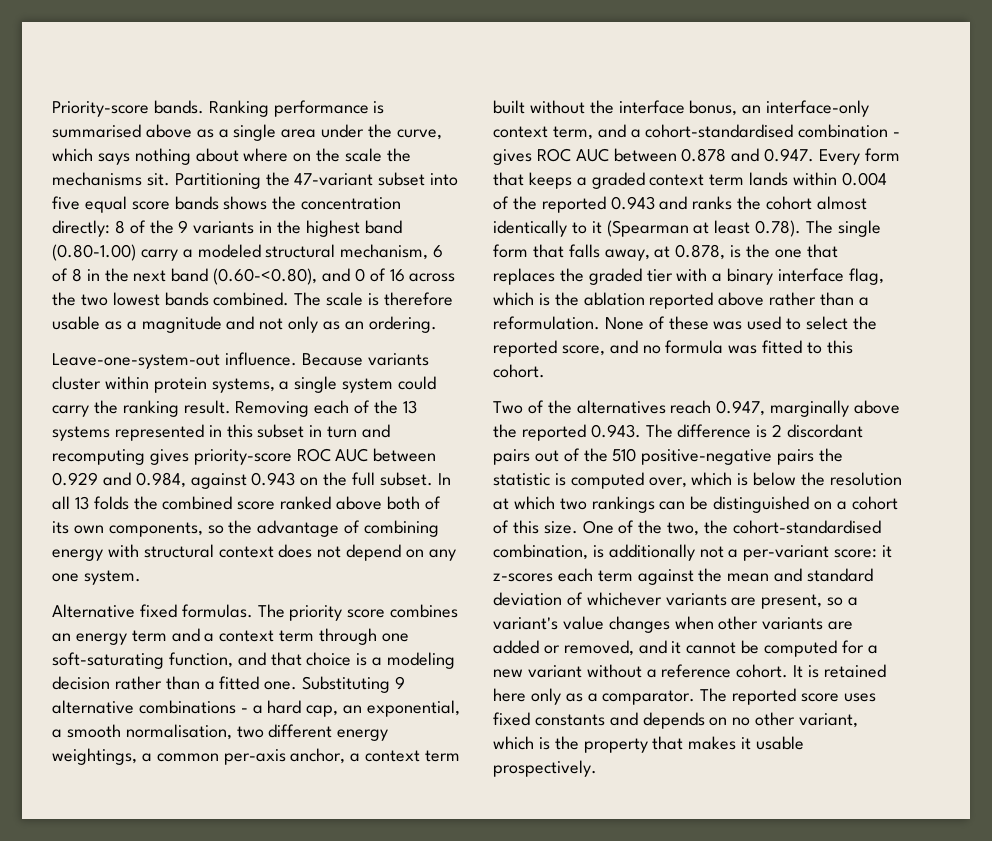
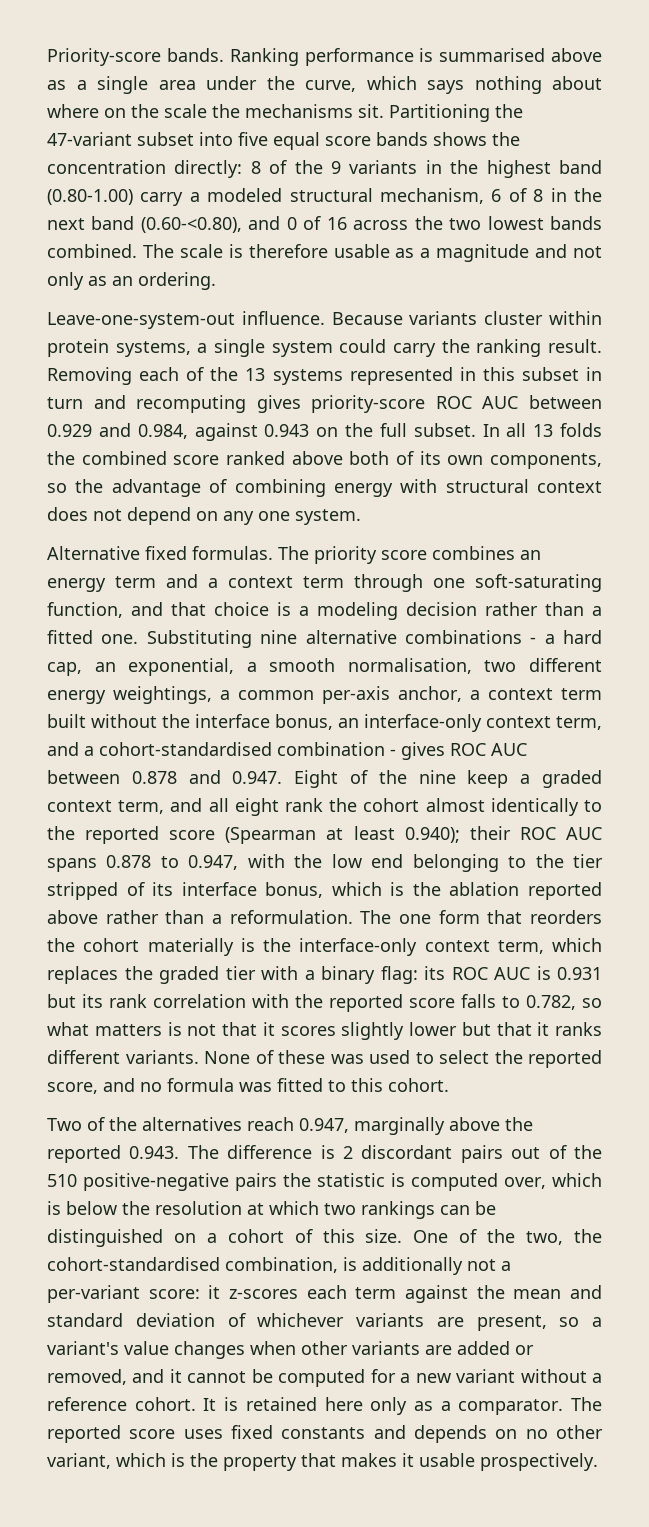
[395,676,406,689] 9 -> [260,630,298,644] nine
[819,148,900,165] [493,172,887,189] [493,196,733,213] Every form that keeps a graded context term lands within 0.004 of the reported 0.943 and ranks -> [294,770,603,788] [47,798,323,816] Eight of the nine keep a graded context term, and all eight rank
[591,220,881,237] [493,244,838,261] [493,268,884,285] it (Spearman at least 0.78). The single form that falls away, at 0.878, is the one that replaces the graded tier with a binary interface flag, -> [47,826,602,844] [47,854,603,872] [47,882,324,900] the reported score (Spearman at least 0.940); their ROC AUC spans 0.878 to 0.947, with the low end belonging to the tier stripped of its interface bonus,
(600, 323) none -> [360,910,602,924] [47,938,602,956] [47,966,602,984] [47,994,602,1012] [47,1022,602,1040] [47,1050,199,1064] The one form that reorders the cohort materially is the interface-only context term, which replaces the graded tier with a binary flag: its ROC AUC is 0.931 but its rank correlation with the reported score falls to 0.782, so what matters is not that it scores slightly lower but that it ranks different variants.

